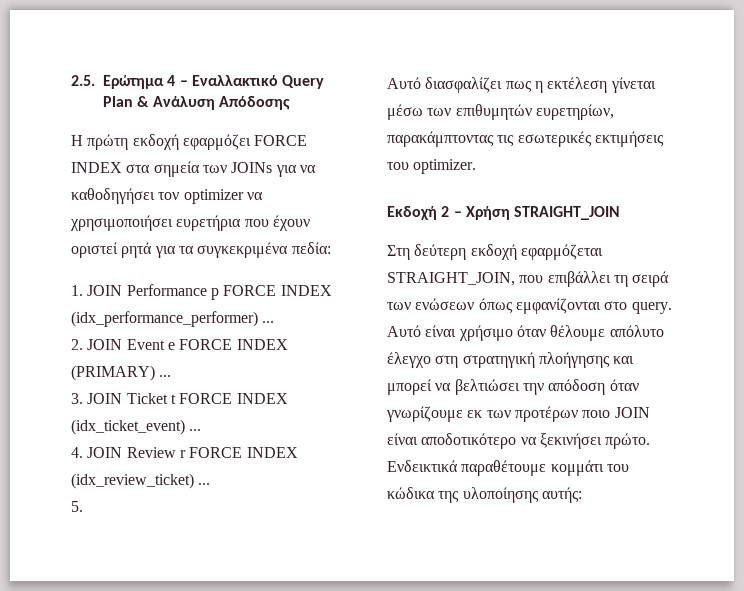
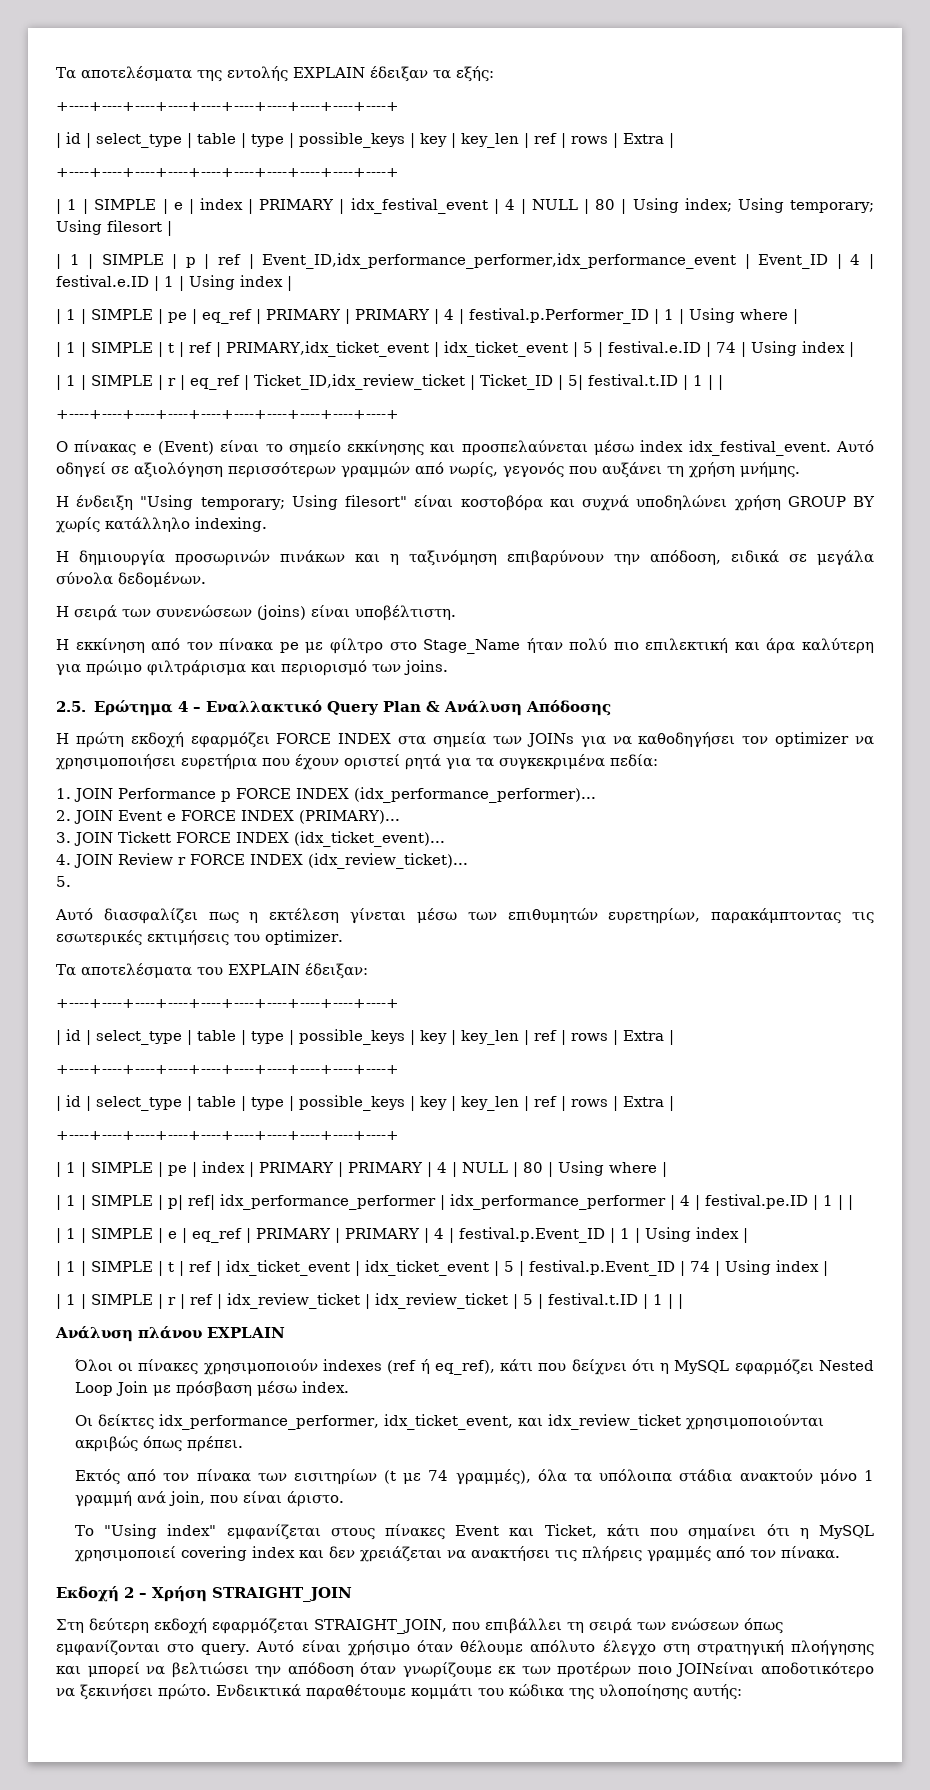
(71, 80) none -> [56,66,494,82] [56,102,399,111] [56,132,674,148] [56,168,399,177] [56,198,874,214] [56,220,172,236] [56,253,874,269] [56,275,292,291] [56,308,798,324] [56,341,854,357] [56,374,723,390] [56,410,399,419] [56,440,874,456] [56,462,800,478] [56,495,876,511] [56,517,267,533] [56,550,874,566] [56,572,206,587] [56,605,456,621] [56,638,874,654] [56,660,448,676] Τα αποτελέσματα της εντολής EXPLAIN έδειξαν τα εξής: // +----+----+----+----+----+----+----+----+----+----+ // | id | select_type | table | type | possible_keys | key | key_len | ref | rows | Extra | // +----+----+----+----+----+----+----+----+----+----+ // | 1 | SIMPLE | e | index | PRIMARY | idx_festival_event | 4 | NULL | 80 | Using index; Using temporary; Using filesort | // | 1 | SIMPLE | p | ref | Event_ID,idx_performance_performer,idx_performance_event | Event_ID | 4 | festival.e.ID | 1 | Using index | // | 1 | SIMPLE | pe | eq_ref | PRIMARY | PRIMARY | 4 | festival.p.Performer_ID | 1 | Using where | // | 1 | SIMPLE | t | ref | PRIMARY,idx_ticket_event | idx_ticket_event | 5 | festival.e.ID | 74 | Using index | // | 1 | SIMPLE | r | eq_ref | Ticket_ID,idx_review_ticket | Ticket_ID | 5| festival.t.ID | 1 | | // +----+----+----+----+----+----+----+----+----+----+ // Ο πίνακας e (Event) είναι το σημείο εκκίνησης και προσπελαύνεται μέσω index idx_festival_event. Αυτό οδηγεί σε αξιολόγηση περισσότερων γραμμών από νωρίς, γεγονός που αυξάνει τη χρήση μνήμης. // Η ένδειξη "Using temporary; Using filesort" είναι κοστοβόρα και συχνά υποδηλώνει χρήση GROUP BY χωρίς κατάλληλο indexing. // Η δημιουργία προσωρινών πινάκων και η ταξινόμηση επιβαρύνουν την απόδοση, ειδικά σε μεγάλα σύνολα δεδομένων. // Η σειρά των συνενώσεων (joins) είναι υποβέλτιστη. // Η εκκίνηση από τον πίνακα pe με φίλτρο στο Stage_Name ήταν πολύ πιο επιλεκτική και άρα καλύτερη για πρώιμο φιλτράρισμα και περιορισμό των joins. //
[71,311,275,327] (idx_performance_performer) ... -> [354,787,596,803] (idx_performance_performer)...
[71,365,172,381] (PRIMARY) ... -> [299,810,400,824] (PRIMARY)...
[126,393,288,404] [71,419,202,435] Ticket t FORCE INDEX (idx_ticket_event) ... -> [118,831,445,847] Tickett FORCE INDEX (idx_ticket_event)...
[71,473,211,489] (idx_review_ticket) ... -> [308,853,468,869] (idx_review_ticket)...
(477, 166) none -> [56,963,368,979] [56,999,399,1008] [56,1029,674,1045] [56,1065,399,1074] [56,1095,674,1111] [56,1131,399,1140] [56,1161,667,1177] [56,1194,853,1210] [56,1227,748,1243] [56,1260,828,1276] [56,1293,683,1309] [55,1326,285,1342] [74,1359,874,1375] [74,1381,349,1397] [74,1414,824,1430] [74,1436,243,1452] [74,1469,875,1485] [74,1491,344,1507] [74,1524,875,1540] [74,1546,840,1562] // Τα αποτελέσματα του EXPLAIN έδειξαν: // +----+----+----+----+----+----+----+----+----+----+ // | id | select_type | table | type | possible_keys | key | key_len | ref | rows | Extra | // +----+----+----+----+----+----+----+----+----+----+ // | id | select_type | table | type | possible_keys | key | key_len | ref | rows | Extra | // +----+----+----+----+----+----+----+----+----+----+ // | 1 | SIMPLE | pe | index | PRIMARY | PRIMARY | 4 | NULL | 80 | Using where | // | 1 | SIMPLE | p| ref| idx_performance_performer | idx_performance_performer | 4 | festival.pe.ID | 1 | | // | 1 | SIMPLE | e | eq_ref | PRIMARY | PRIMARY | 4 | festival.p.Event_ID | 1 | Using index | // | 1 | SIMPLE | t | ref | idx_ticket_event | idx_ticket_event | 5 | festival.p.Event_ID | 74 | Using index | // | 1 | SIMPLE | r | ref | idx_review_ticket | idx_review_ticket | 5 | festival.t.ID | 1 | | // Ανάλυση πλάνου EXPLAIN // Όλοι οι πίνακες χρησιμοποιούν indexes (ref ή eq_ref), κάτι που δείχνει ότι η MySQL εφαρμόζει Nested Loop Join με πρόσβαση μέσω index. // Οι δείκτες idx_performance_performer, idx_ticket_event, και idx_review_ticket χρησιμοποιούνται ακριβώς όπως πρέπει. // Εκτός από τον πίνακα των εισιτηρίων (t με 74 γραμμές), όλα τα υπόλοιπα στάδια ανακτούν μόνο 1 γραμμή ανά join, που είναι άριστο. // Το "Using index" εμφανίζεται στους πίνακες Event και Ticket, κάτι που σημαίνει ότι η MySQL χρησιμοποιεί covering index και δεν χρειάζεται να ανακτήσει τις πλήρεις γραμμές από τον πίνακα.
[614,407,650,418] [387,433,418,445] JOIN είναι -> [676,1662,755,1677] JOINείναι

